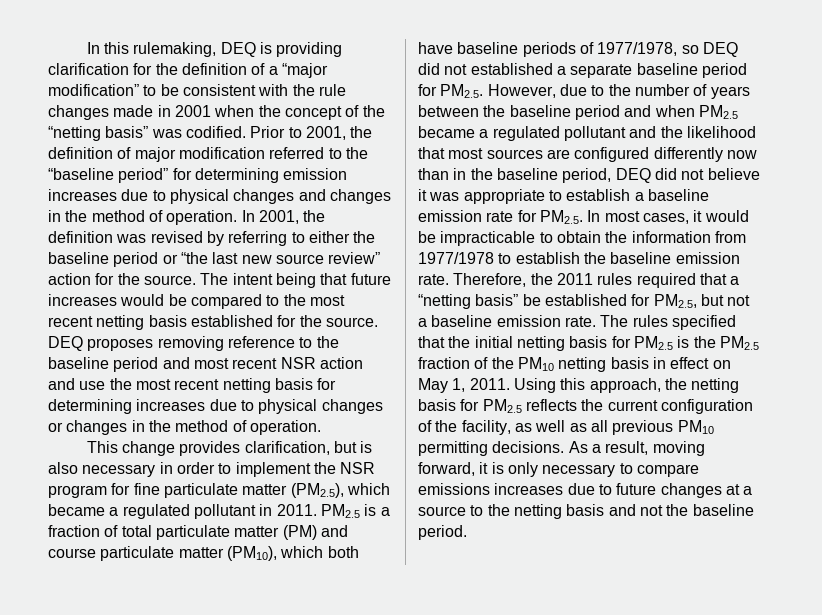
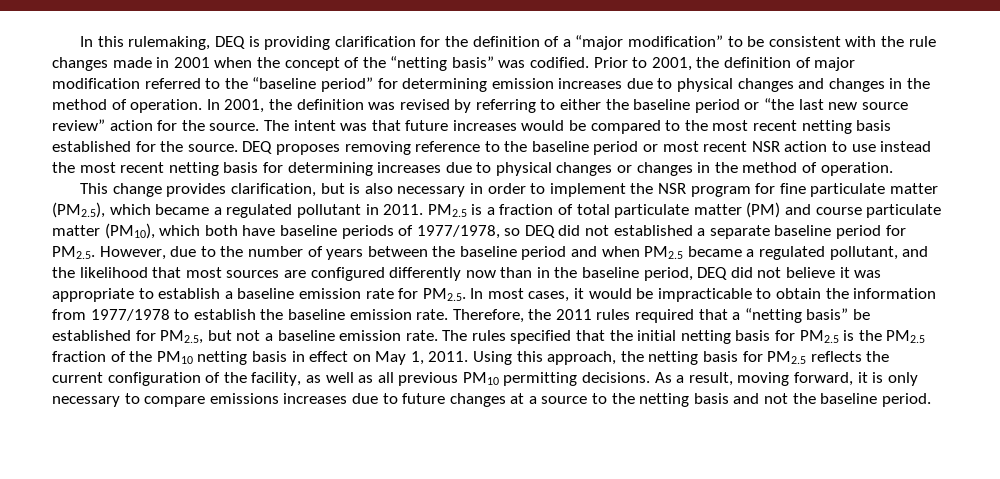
[275,273,316,288] being -> [340,123,368,131] was
[162,357,190,369] and -> [643,144,659,152] or
[48,378,106,390] and use -> [832,141,932,152] to use instead
[563,126,626,141] pollutant -> [829,246,898,260] pollutant,

